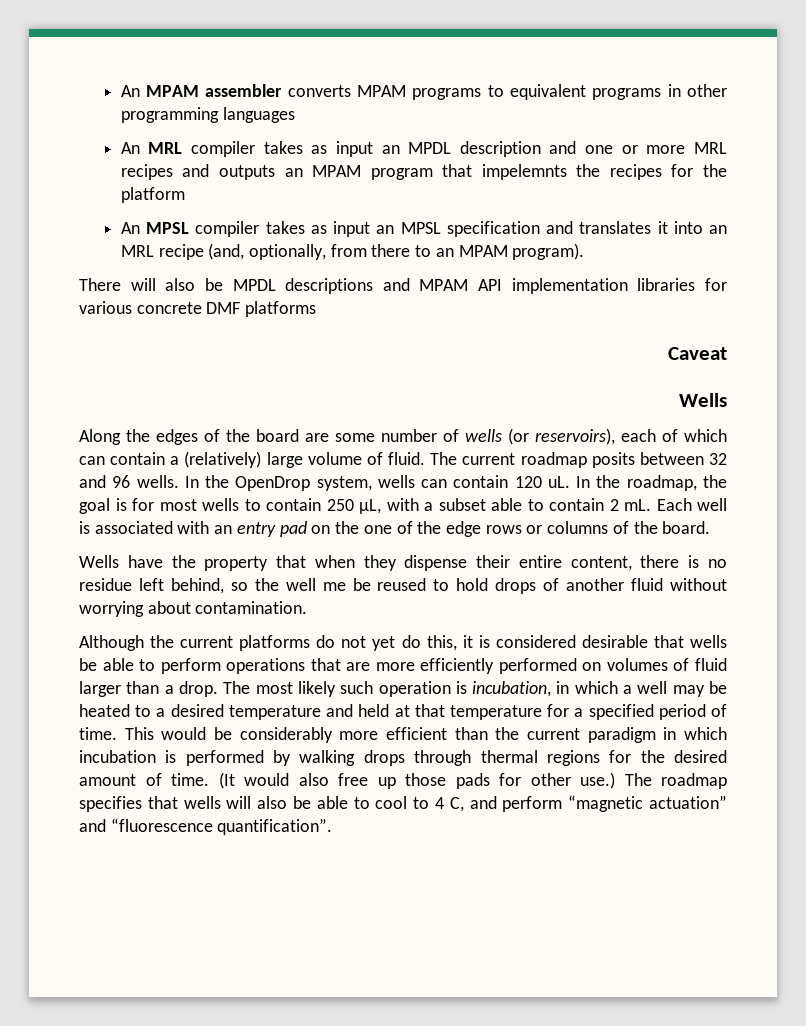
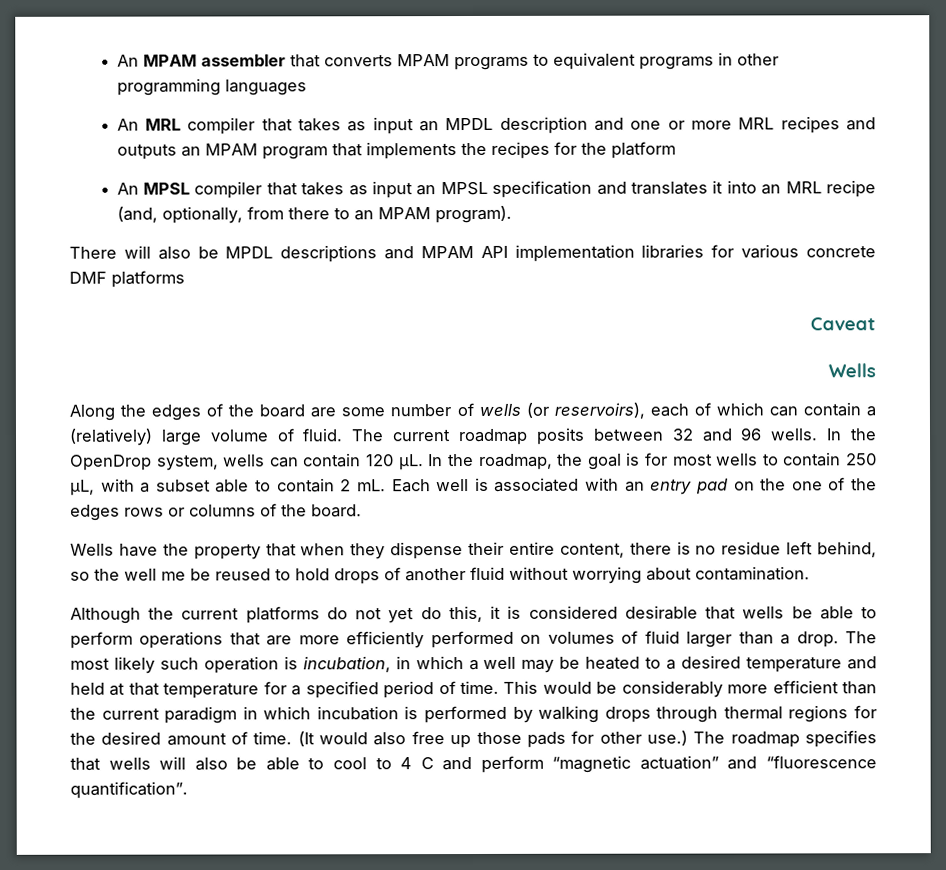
(283, 90) none -> [289,54,321,68] that
(256, 149) none -> [261,118,293,132] that
[481,164,567,180] impelemnts -> [365,142,457,160] implements
(260, 229) none -> [266,182,298,196] that
[547,476,570,488] uL. -> [398,454,424,471] µL.
[445,521,481,537] edge -> [70,504,120,521] edges
[449,797,464,812] C, -> [420,757,434,770] C

